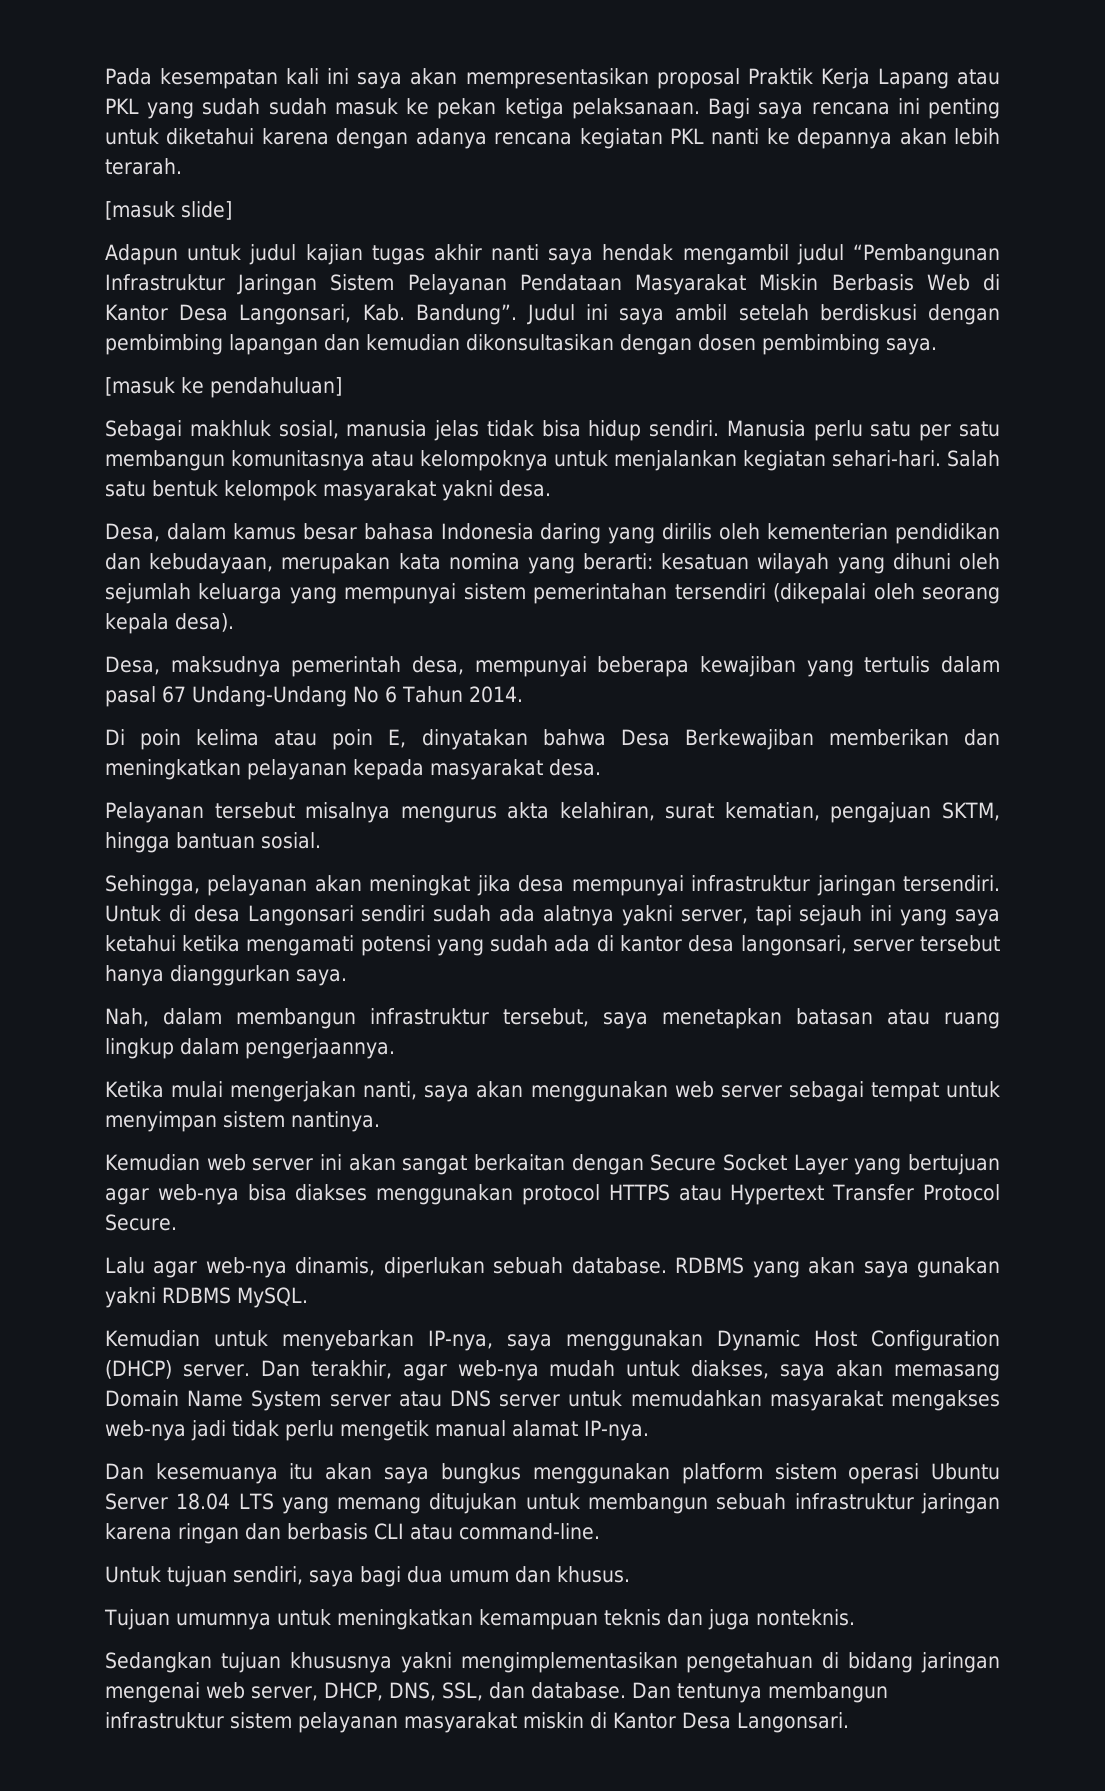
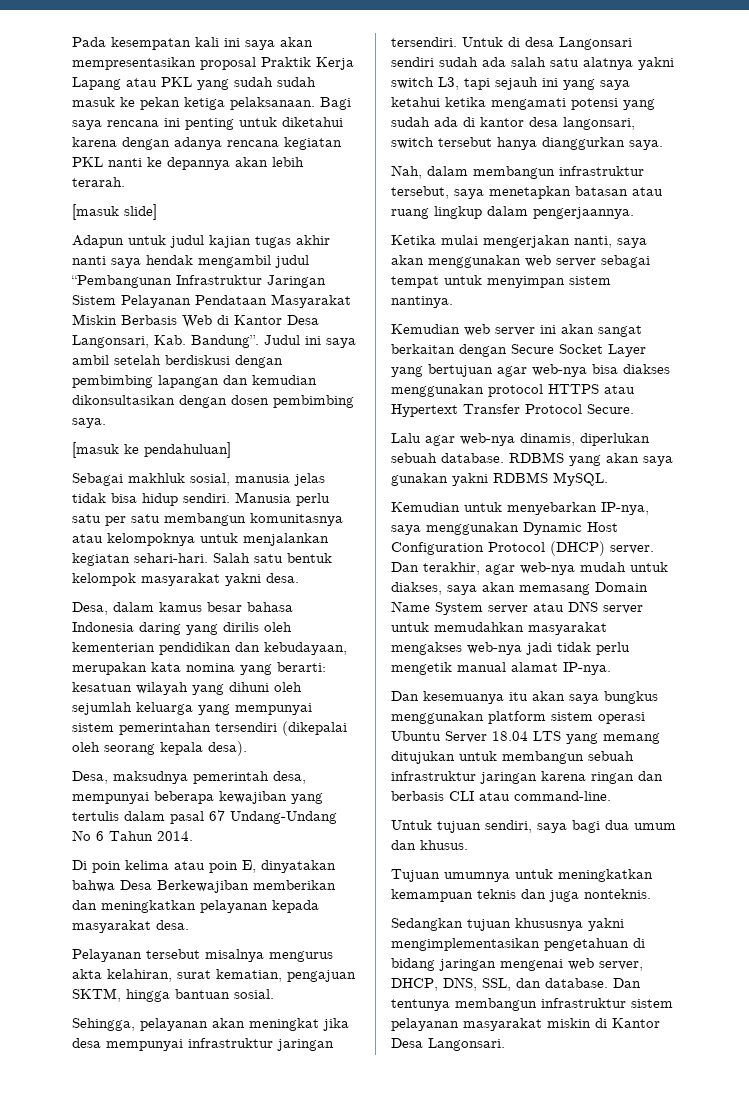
[543,905,748,926] alatnya yakni server, -> [511,57,674,70] [391,77,459,90] salah satu alatnya yakni switch L3,
[852,939,914,952] server -> [391,137,434,149] switch
(1000, 1340) none -> [488,542,545,552] Protocol

